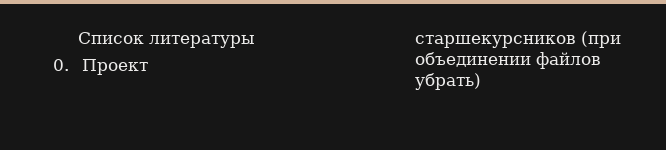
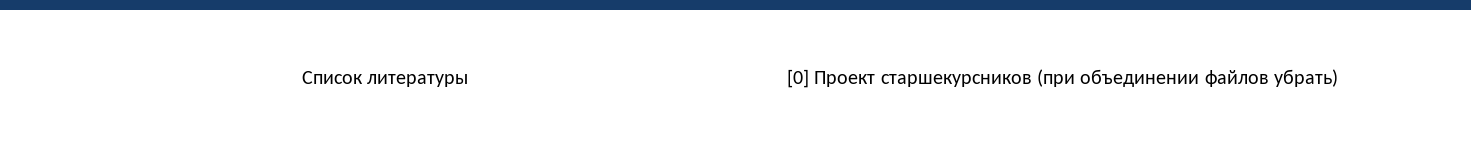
[53,59,70,71] 0. -> [786,69,809,88] [0]

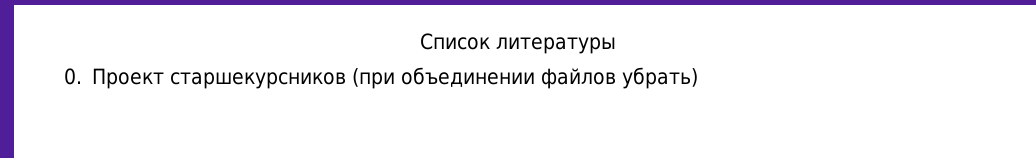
[786,69,809,88] [0] -> [63,68,82,85] 0.

